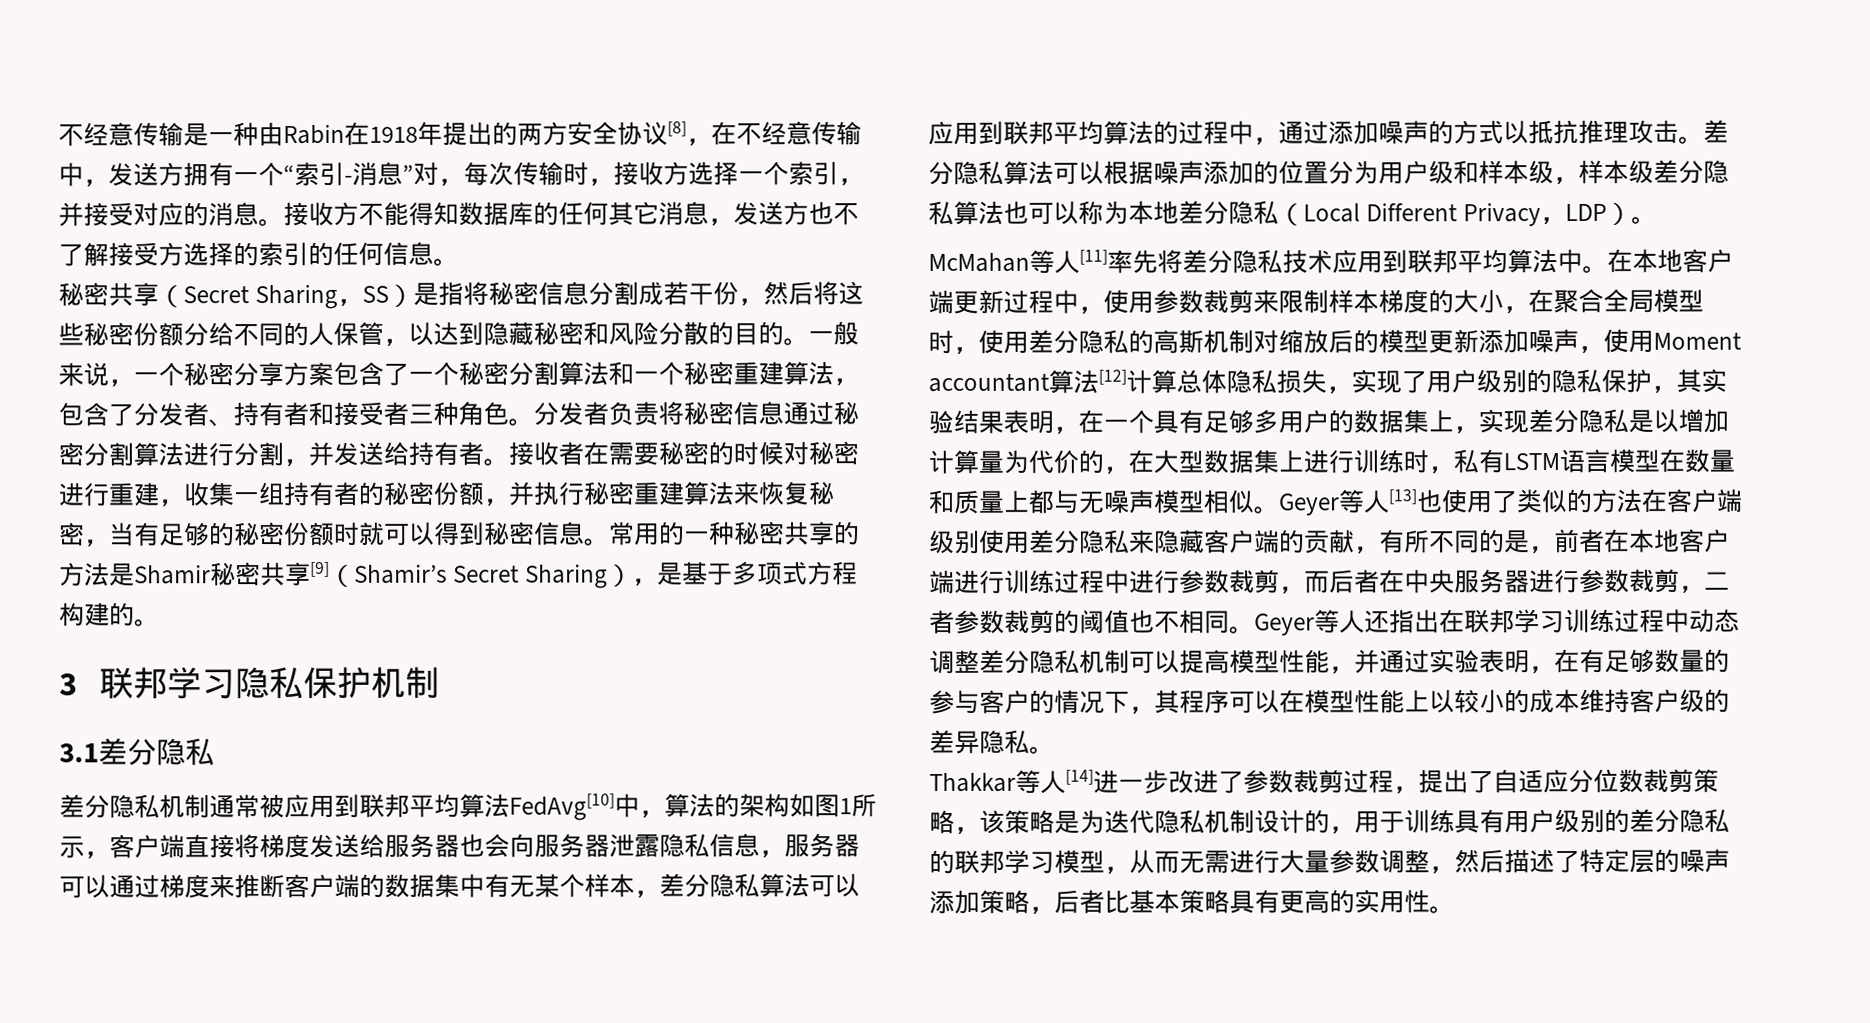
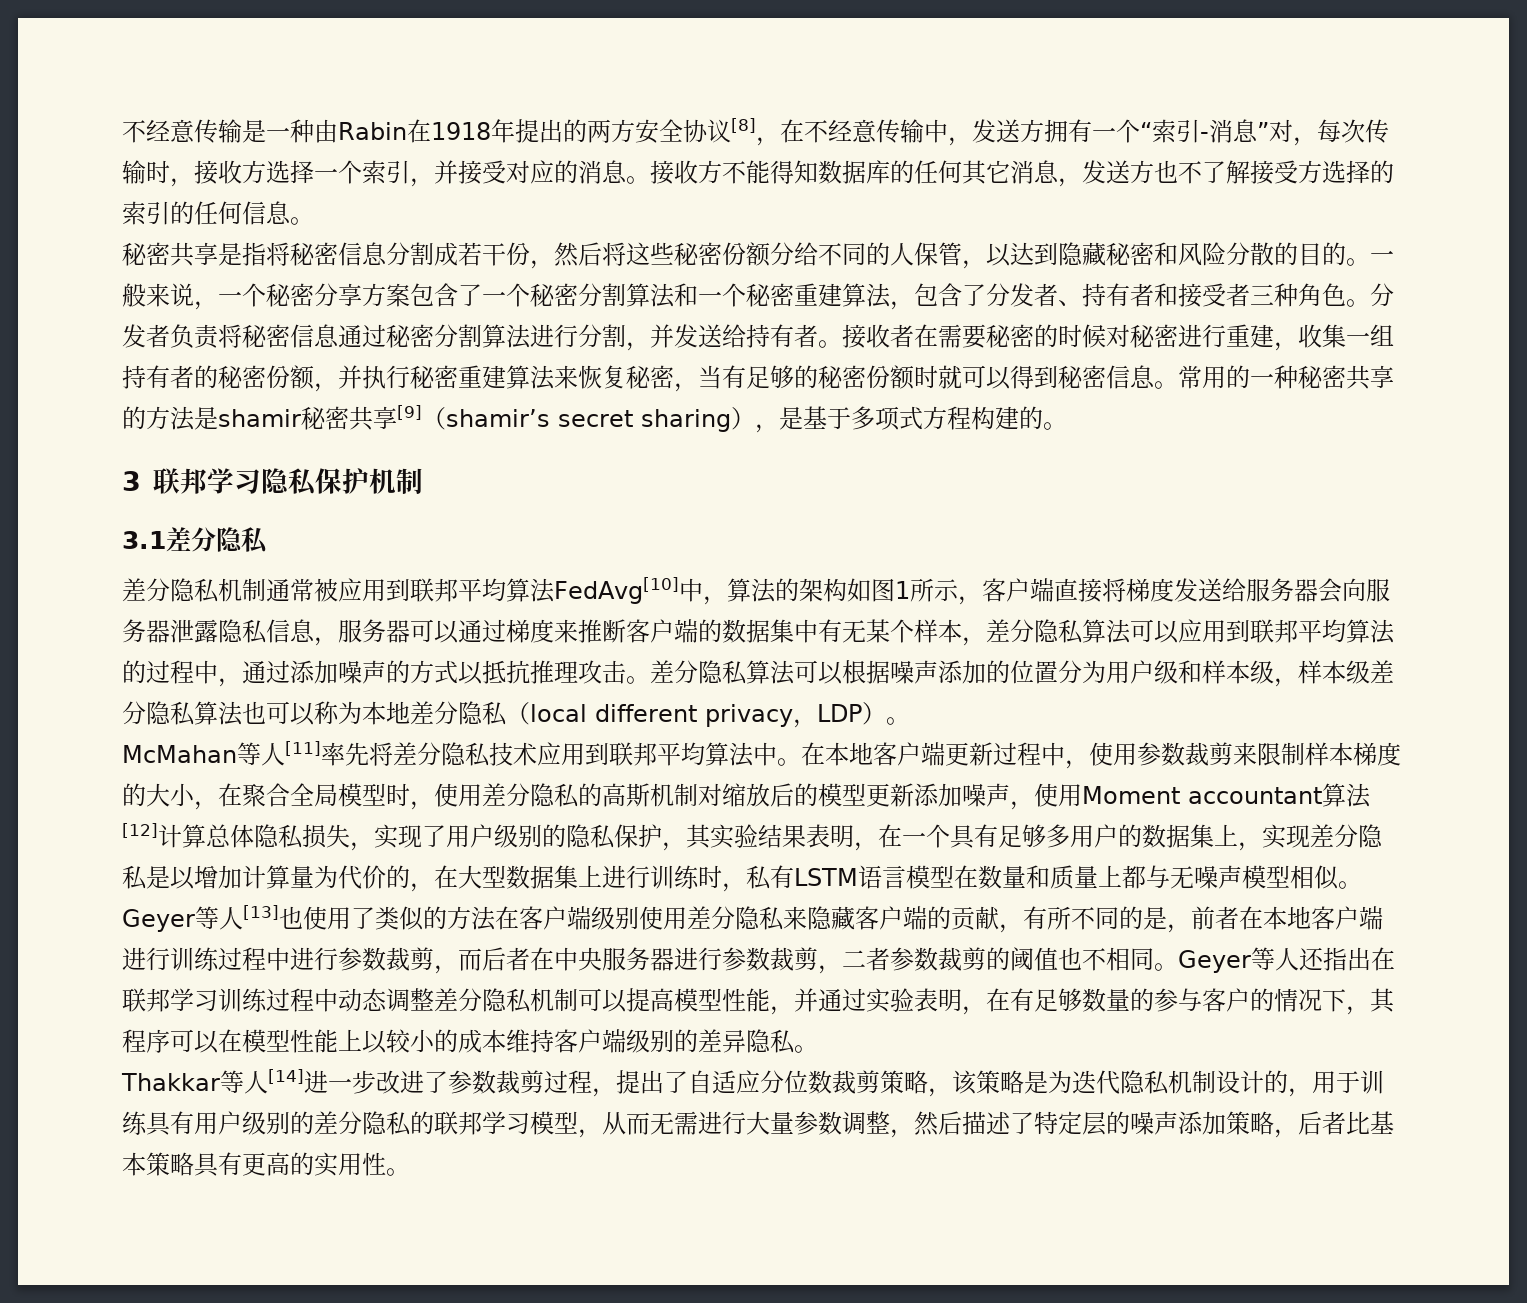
[158,284,414,310] （Secret Sharing，SS） -> (218, 253) none
[134,565,211,585] Shamir -> [218,409,301,427] shamir
[354,564,608,589] Shamir’s Secret Sharing -> [446,409,731,432] shamir’s secret sharing
[459,833,485,857] 也 -> (1318, 590) none
[1303,203,1541,227] Local Different Privacy -> [530,704,793,727] local different privacy
[1679,688,1705,713] 级 -> [602,1029,674,1053] 端级别

